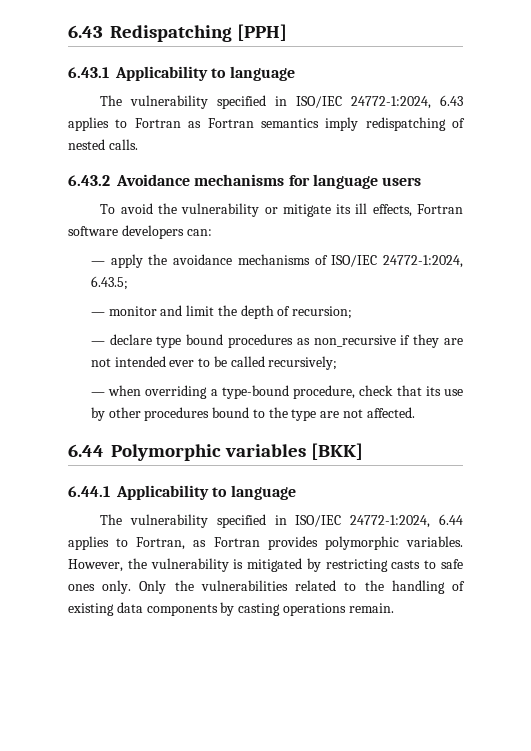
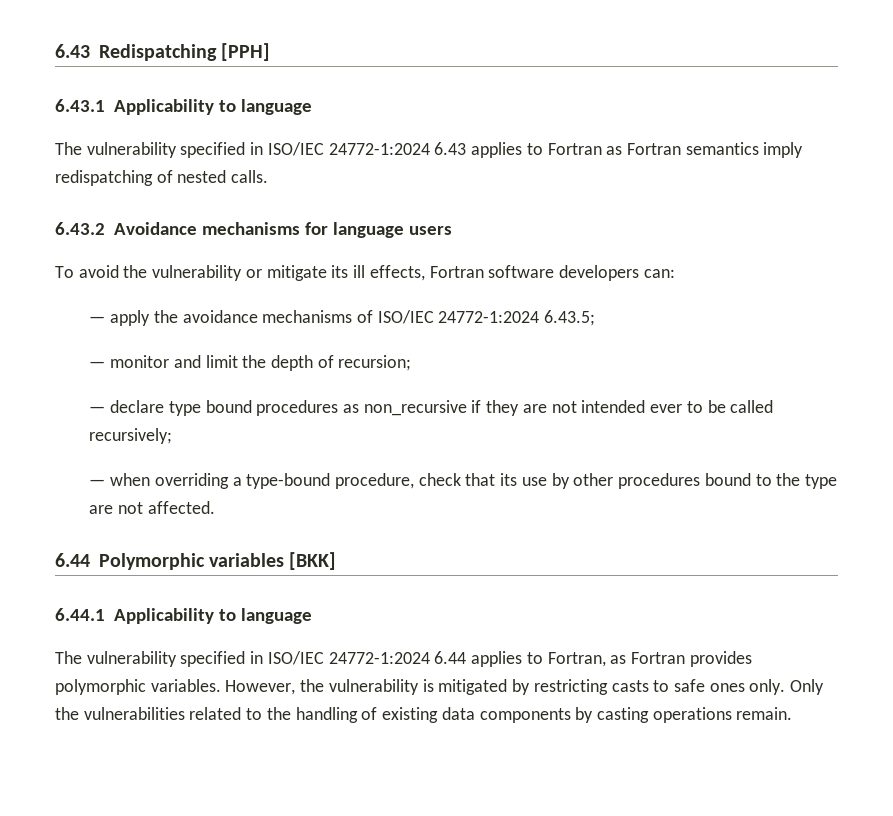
[351,96,432,109] 24772-1:2024, -> [328,143,430,155] 24772-1:2024
[383,255,463,268] 24772-1:2024, -> [438,311,540,323] 24772-1:2024
[350,515,431,528] 24772-1:2024, -> [328,652,430,664] 24772-1:2024

